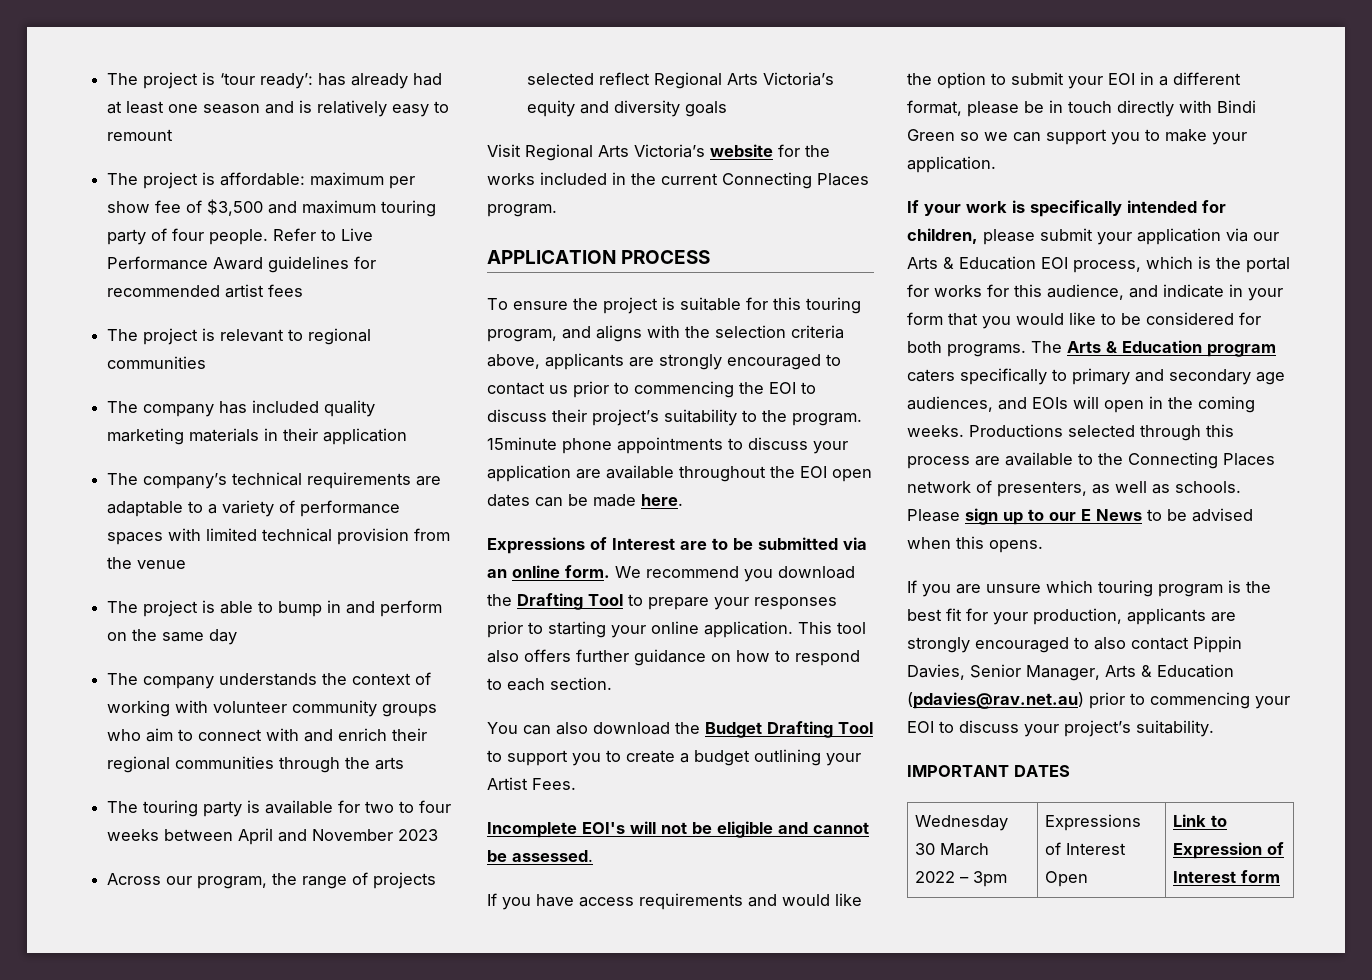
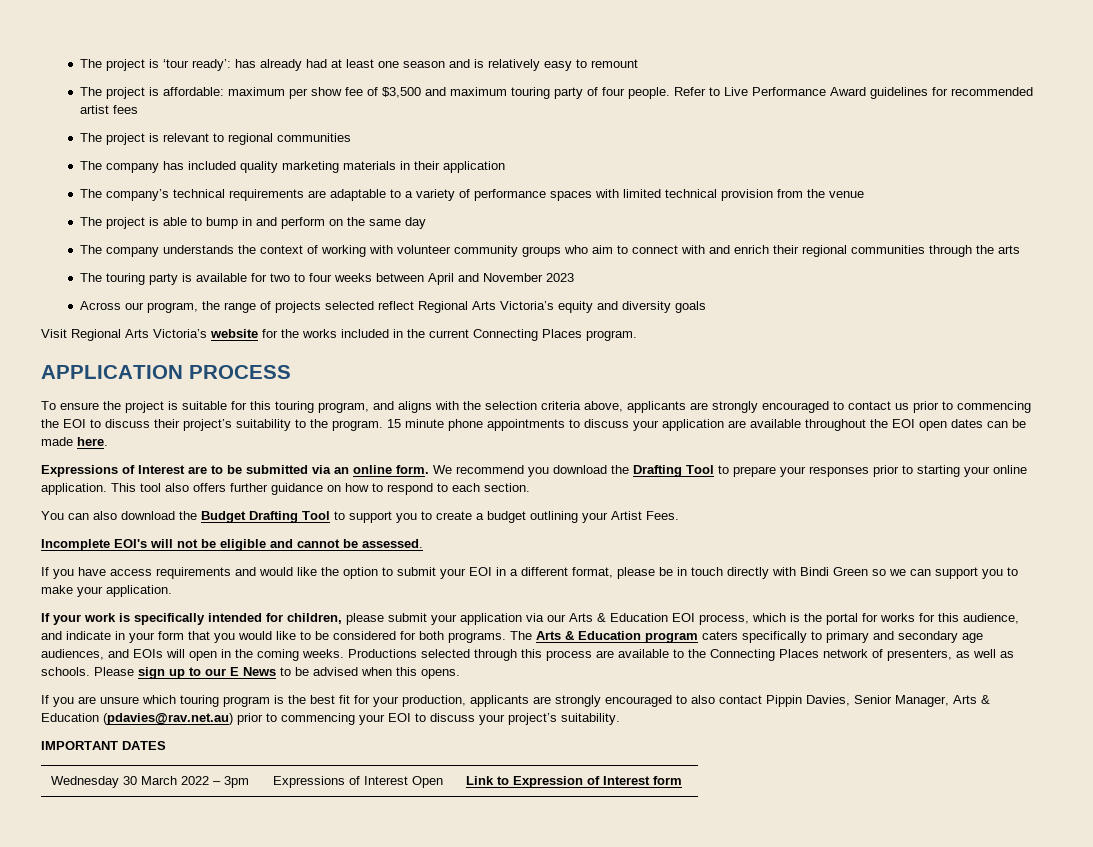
[487,437,557,450] 15minute -> [387,419,444,428] 15 minute

